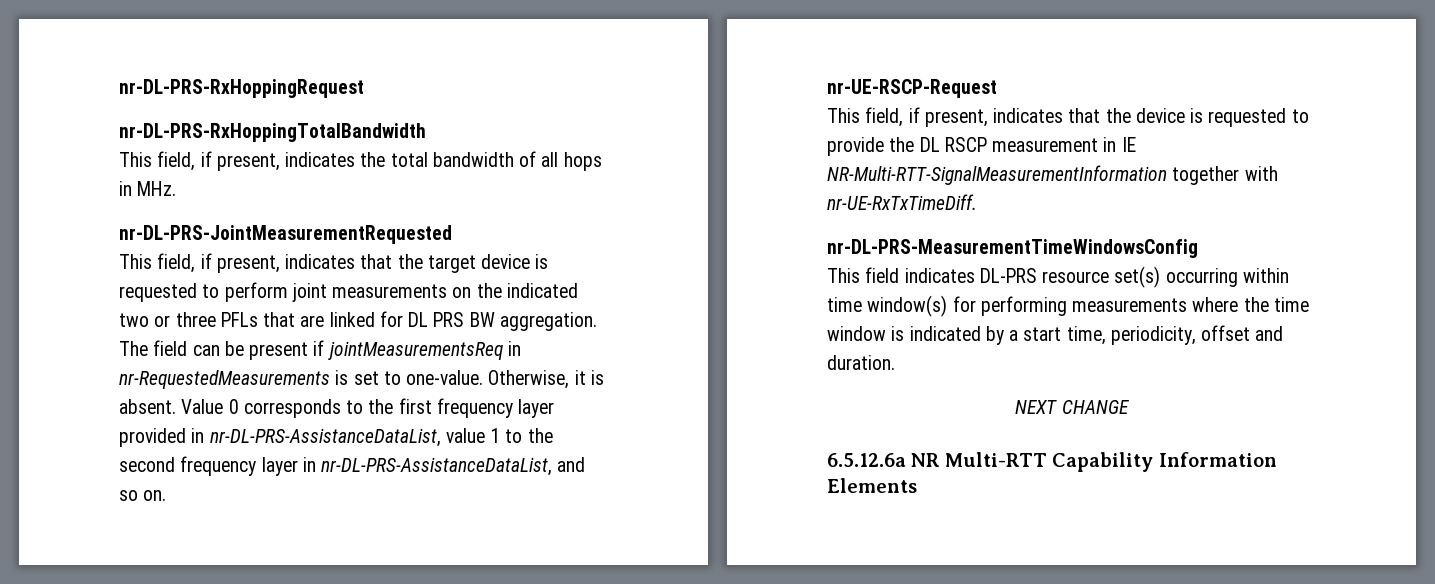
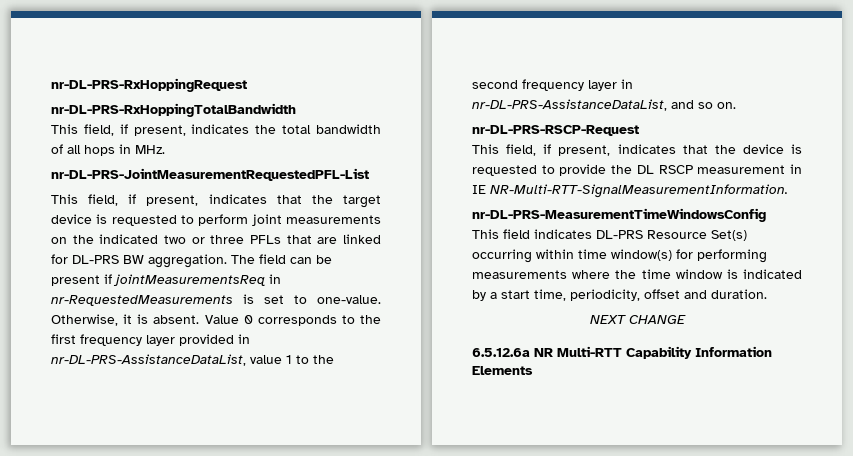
[119,225,452,244] nr-DL-PRS-JointMeasurementRequested -> [51,168,369,181] nr-DL-PRS-JointMeasurementRequestedPFL-List
[408,312,465,327] DL PRS -> [72,255,119,264] DL-PRS
[827,79,997,98] nr-UE-RSCP-Request -> [472,125,639,136] nr-DL-PRS-RSCP-Request
[827,165,1278,185] [827,194,977,210] NR-Multi-RTT-SignalMeasurementInformation together with nr-UE-RxTxTimeDiff. -> [490,184,788,198] NR-Multi-RTT-SignalMeasurementInformation.
[1042,266,1161,288] resource set(s) -> [647,230,747,241] Resource Set(s)

